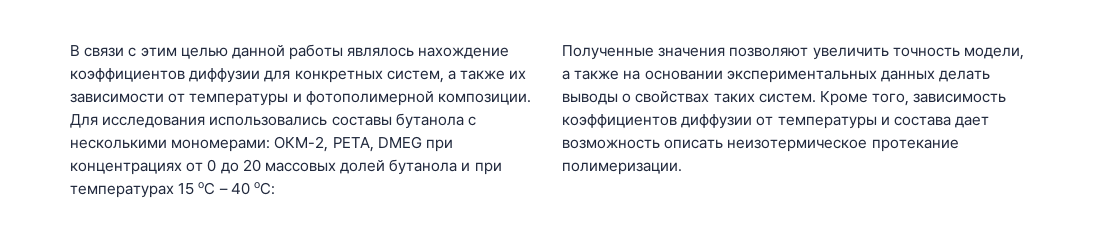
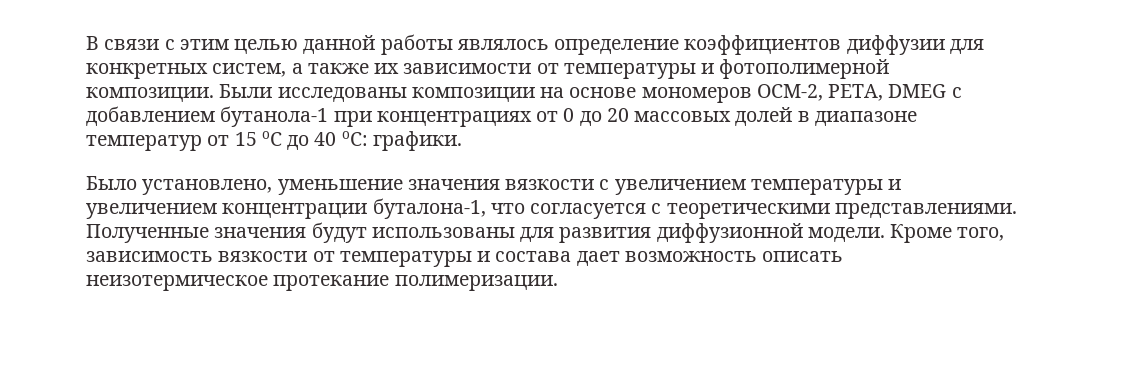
[418,47,510,59] нахождение -> [554,39,680,55] определение
[70,113,476,129] [70,136,422,152] Для исследования использовались составы бутанола с несколькими мономерами: ОКМ-2, PETA, DMEG -> [219,84,962,103] [86,106,329,127] Были исследованы композиции на основе мономеров ОСМ-2, PETA, DMEG с добавлением бутанола-1
[389,159,502,175] [70,185,174,198] бутанола и при температурах -> [797,111,917,126] [86,135,230,151] в диапазоне температур от
[218,188,228,194] – -> [287,135,310,150] до
[562,45,1024,60] [562,70,991,83] [562,91,816,105] // Полученные значения позволяют увеличить точность модели, а также на основании экспериментальных данных делать выводы о свойствах таких систем. -> [372,131,462,151] [86,176,902,195] [86,198,1017,219] [86,222,885,243] графики. // Было установлено, уменьшение значения вязкости с увеличением температуры и увеличением концентрации буталона-1, что согласуется с теоретическими представлениями. Полученные значения будут использованы для развития диффузионной модели.
[562,114,753,129] коэффициентов диффузии -> [218,251,308,262] вязкости

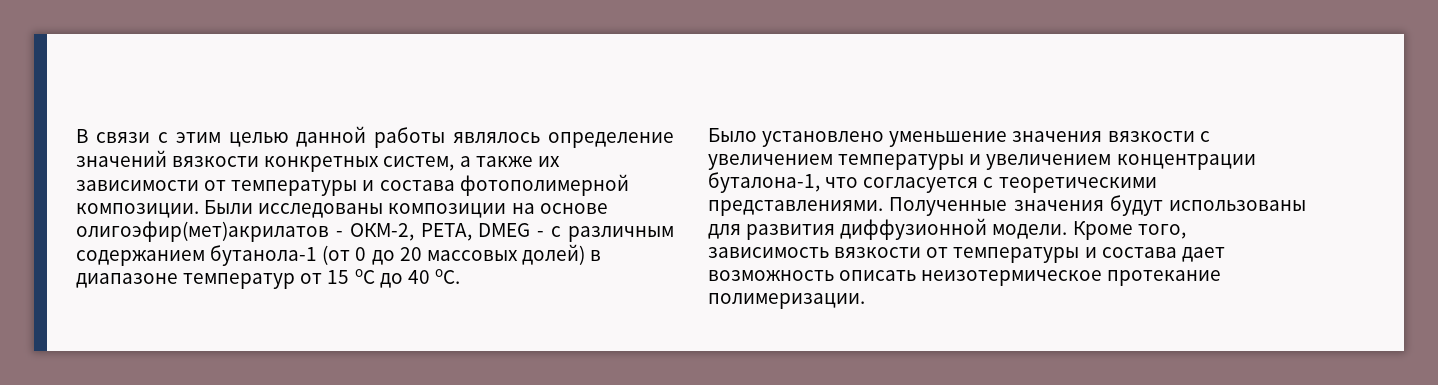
[684,35,984,55] коэффициентов диффузии для -> [76,150,260,167] значений вязкости
(715, 68) none -> [379,180,455,191] состава
[641,84,962,103] [86,106,559,127] мономеров ОСМ-2, PETA, DMEG с добавлением бутанола-1 при концентрациях от -> [76,221,675,242] [76,245,351,266] олигоэфир(мет)акрилатов - ОКМ-2, PETA, DMEG - с различным содержанием бутанола-1 (от
[735,107,793,126] долей -> [521,244,585,265] долей)
[341,131,462,151] oС: графики. -> [434,269,460,284] oС.
[142,179,273,195] установлено, -> [762,131,885,147] установлено

